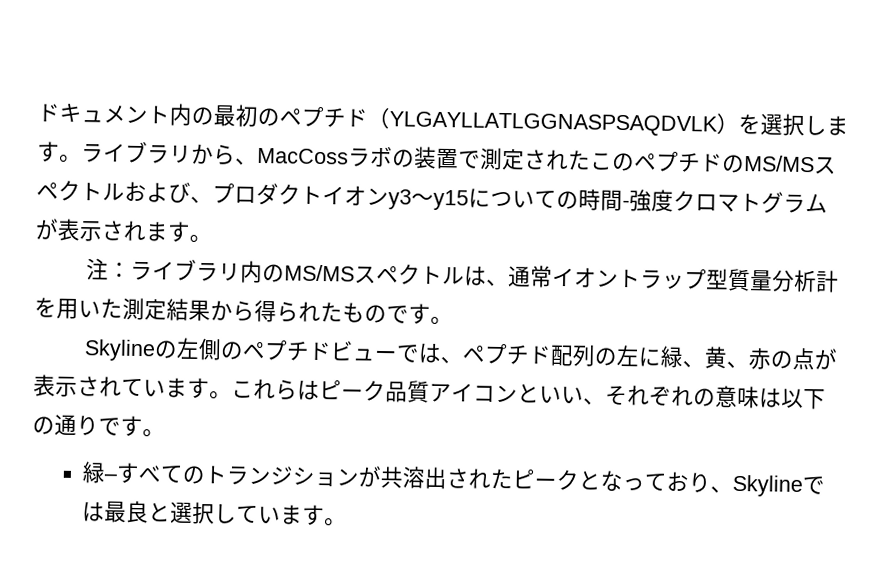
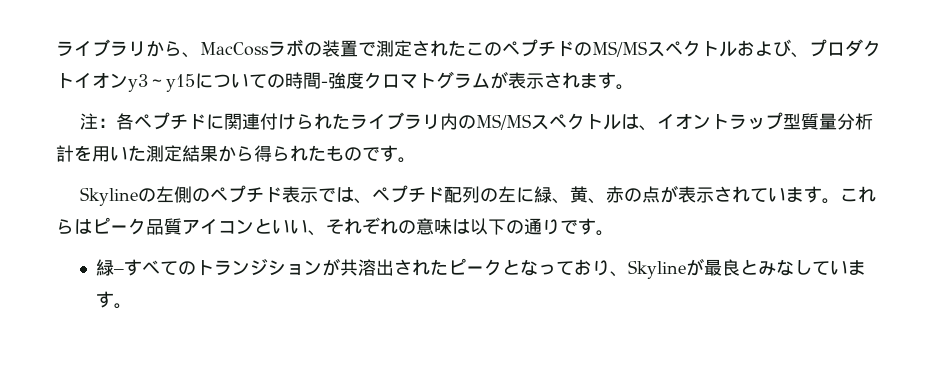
[37,103,849,137] [37,141,82,164] ドキュメント内の最初のペプチド（YLGAYLLATLGGNASPSAQDVLK）を選択します。 -> (56, 48) none
(131, 270) none -> [115,112,350,130] 各ペプチドに関連付けられた
[507,265,553,288] 通常 -> (657, 128) none
[329,340,397,361] ビュー -> [281,186,318,203] 表示
[802,476,826,495] [82,500,216,525] では最良と選択 -> [686,258,795,276] が最良とみな

